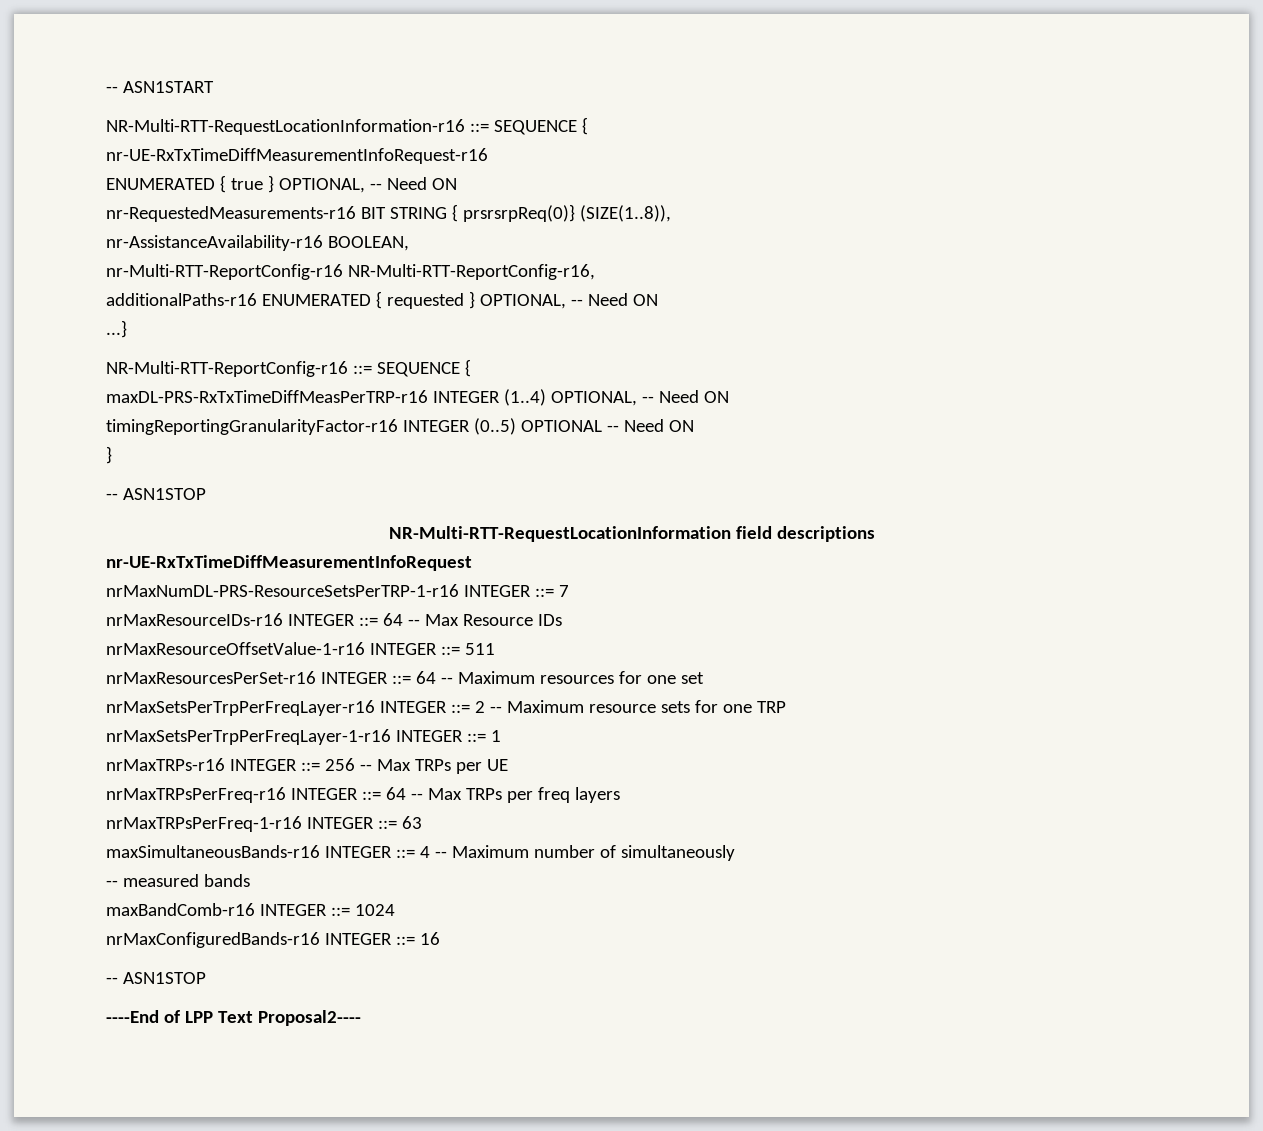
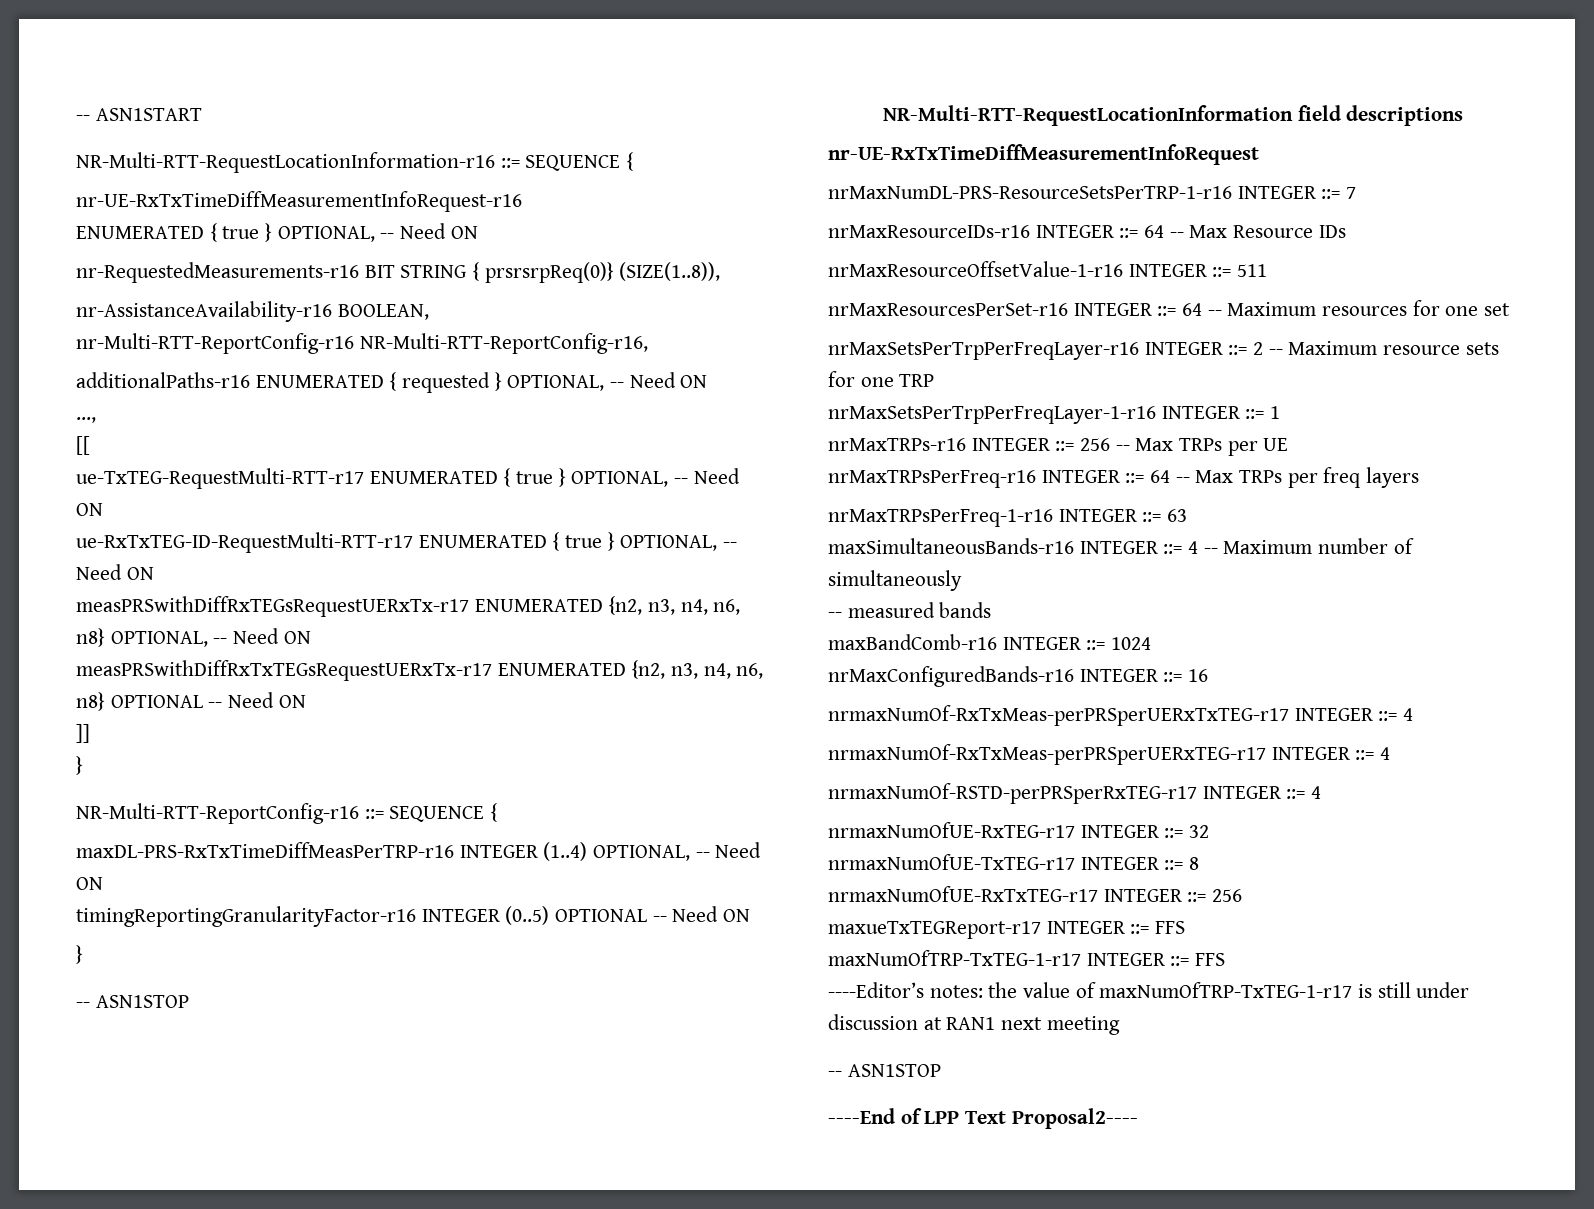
[106,320,127,338] ...} -> [76,417,96,423] [76,436,90,455] [76,468,740,489] [76,503,103,516] [76,532,738,553] [76,564,154,580] [76,596,741,617] [76,628,311,647] [76,660,764,681] [76,692,306,711] [76,724,90,743] [76,756,83,775] ..., // [[ // ue-TxTEG-RequestMulti-RTT-r17 ENUMERATED { true } OPTIONAL, -- Need ON // ue-RxTxTEG-ID-RequestMulti-RTT-r17 ENUMERATED { true } OPTIONAL, -- Need ON // measPRSwithDiffRxTEGsRequestUERxTx-r17 ENUMERATED {n2, n3, n4, n6, n8} OPTIONAL, -- Need ON // measPRSwithDiffRxTxTEGsRequestUERxTx-r17 ENUMERATED {n2, n3, n4, n6, n8} OPTIONAL -- Need ON // ]] // }
(440, 938) none -> [828,705,1414,726] [828,744,1391,765] [828,783,1322,804] [828,822,1210,838] [828,854,1200,870] [828,886,1243,902] [828,921,1186,939] [828,950,1226,966] [828,982,1470,998] [828,1014,1120,1035] // nrmaxNumOf-RxTxMeas-perPRSperUERxTxTEG-r17 INTEGER ::= 4 // nrmaxNumOf-RxTxMeas-perPRSperUERxTEG-r17 INTEGER ::= 4 // nrmaxNumOf-RSTD-perPRSperRxTEG-r17 INTEGER ::= 4 // nrmaxNumOfUE-RxTEG-r17 INTEGER ::= 32 // nrmaxNumOfUE-TxTEG-r17 INTEGER ::= 8 // nrmaxNumOfUE-RxTxTEG-r17 INTEGER ::= 256 // maxueTxTEGReport-r17 INTEGER ::= FFS // maxNumOfTRP-TxTEG-1-r17 INTEGER ::= FFS // ----Editor’s notes: the value of maxNumOfTRP-TxTEG-1-r17 is still under discussion at RAN1 next meeting

